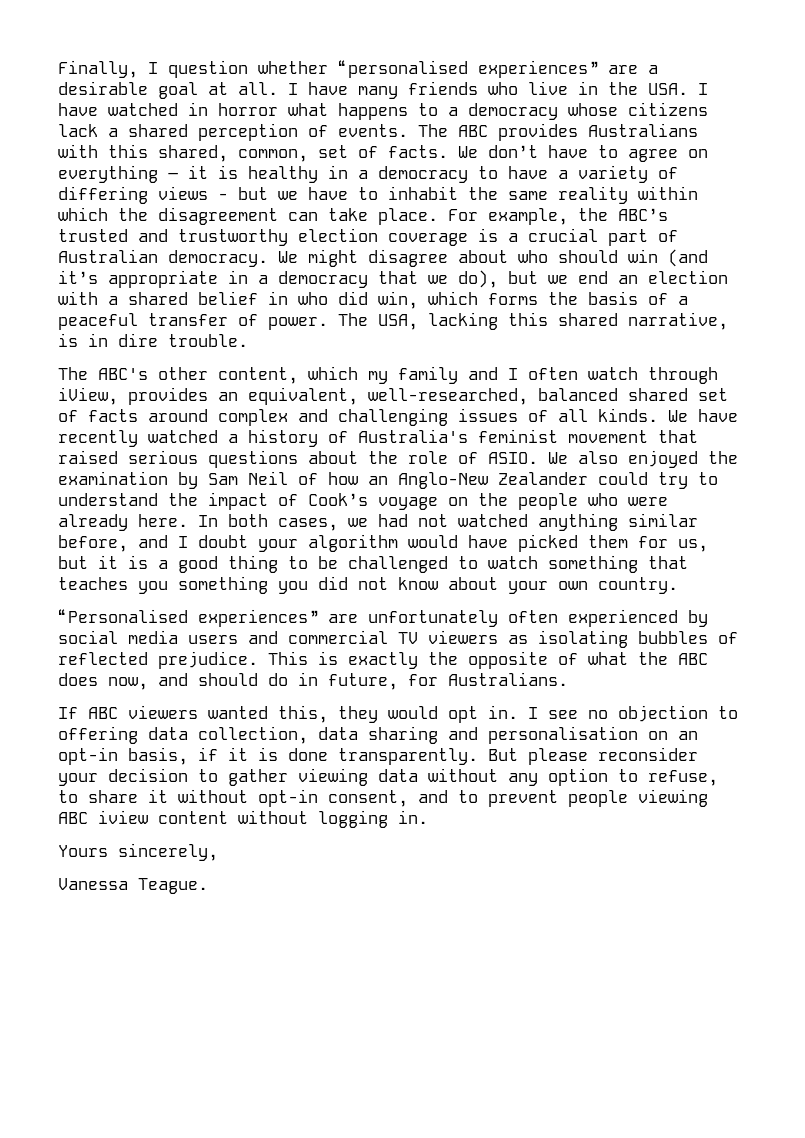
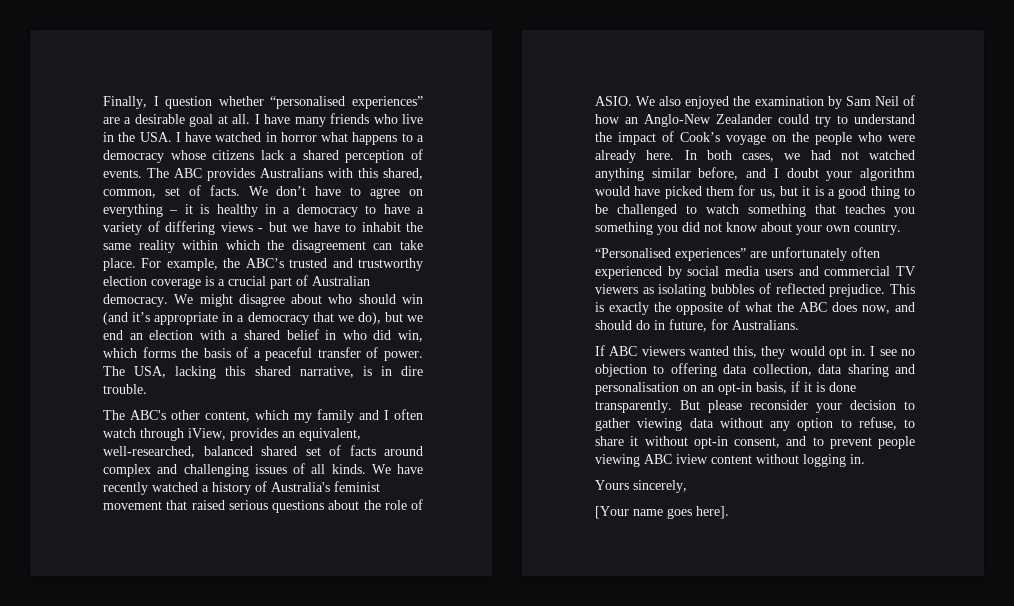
[58,878,208,894] Vanessa Teague. -> [595,506,729,519] [Your name goes here].

